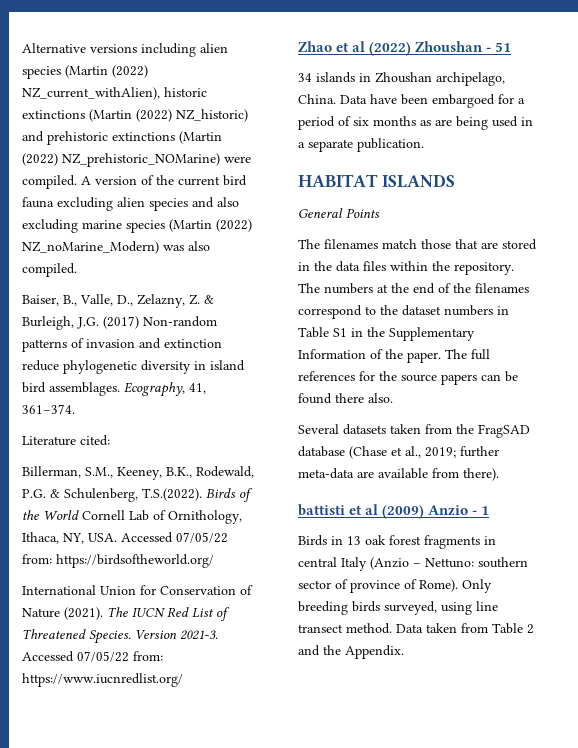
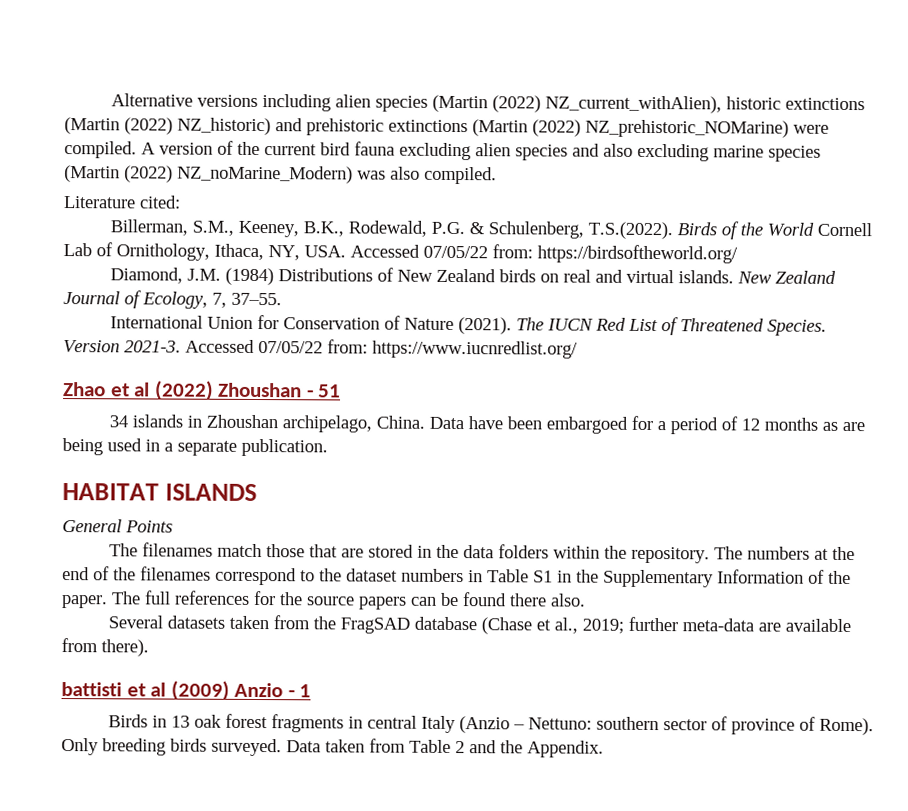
[22,294,214,308] [22,316,217,330] [22,338,222,352] [22,360,245,374] [22,382,206,397] [22,404,75,414] // Baiser, B., Valle, D., Zelazny, Z. & Burleigh, J.G. (2017) Non-random patterns of invasion and extinction reduce phylogenetic diversity in island bird assemblages. Ecography, 41, 361–374. -> (497, 175) none
(214, 561) none -> [109,267,836,286] [63,290,282,309] // Diamond, J.M. (1984) Distributions of New Zealand birds on real and virtual islands. New Zealand Journal of Ecology, 7, 37–55.
[353,117,369,126] six -> [740,418,760,431] 12
[363,261,386,271] files -> [497,544,549,559] folders
[384,601,498,615] [298,623,392,634] surveyed, using line transect method. -> [211,738,282,757] surveyed.

